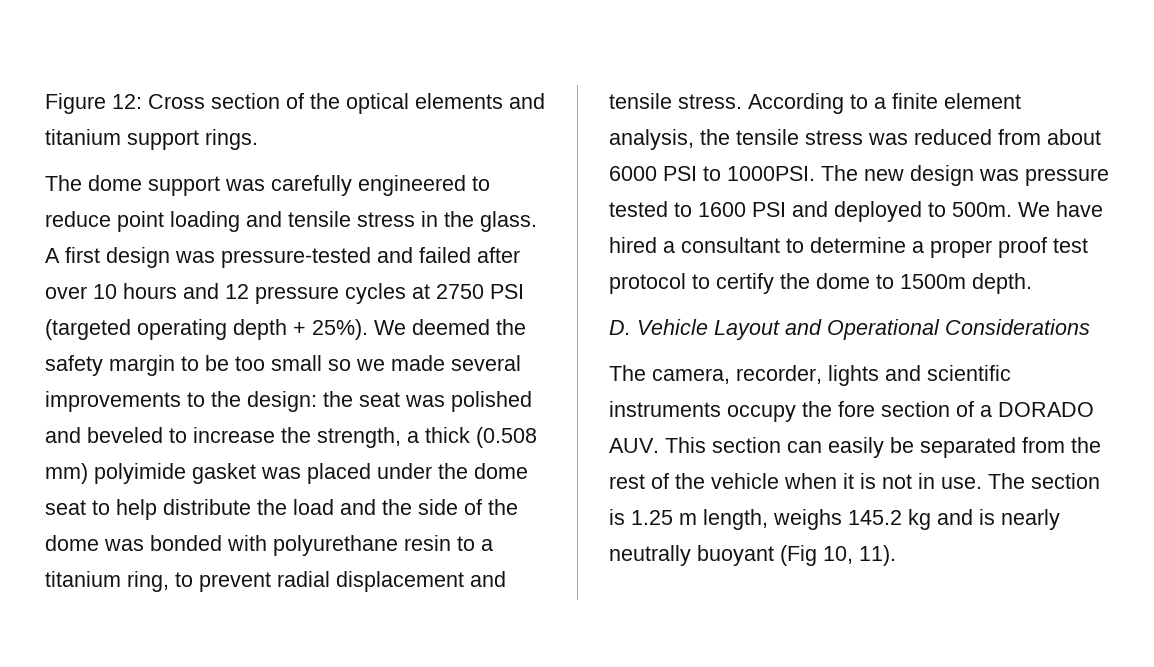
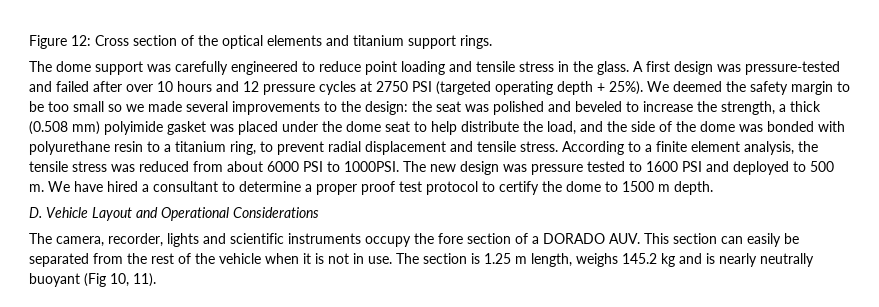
[293,499,334,515] load -> [547,121,576,135] load,
[952,202,1012,217] 500m. -> [810,161,834,172] [29,184,44,192] 500 m.
[900,274,966,289] 1500m -> [622,181,670,192] 1500 m

